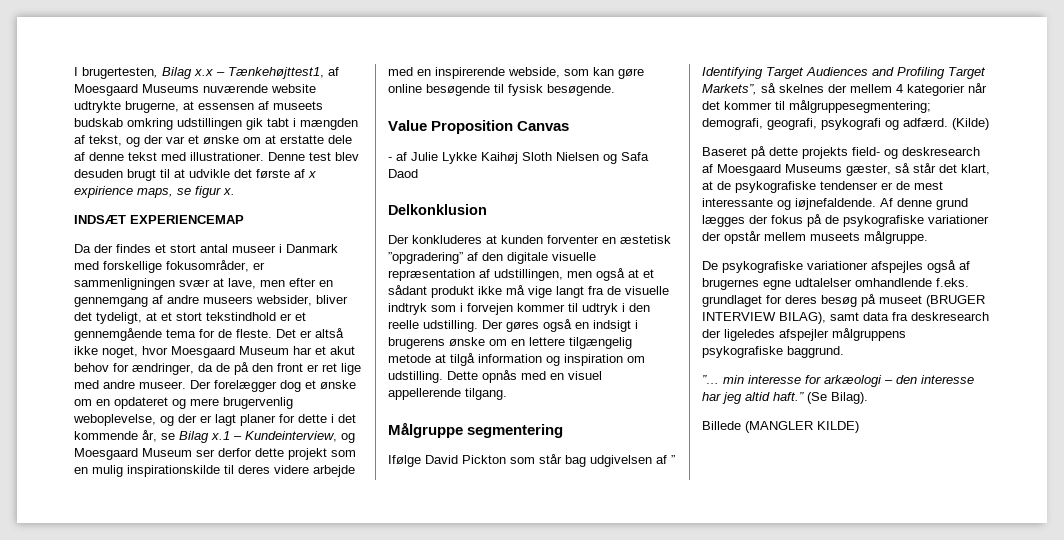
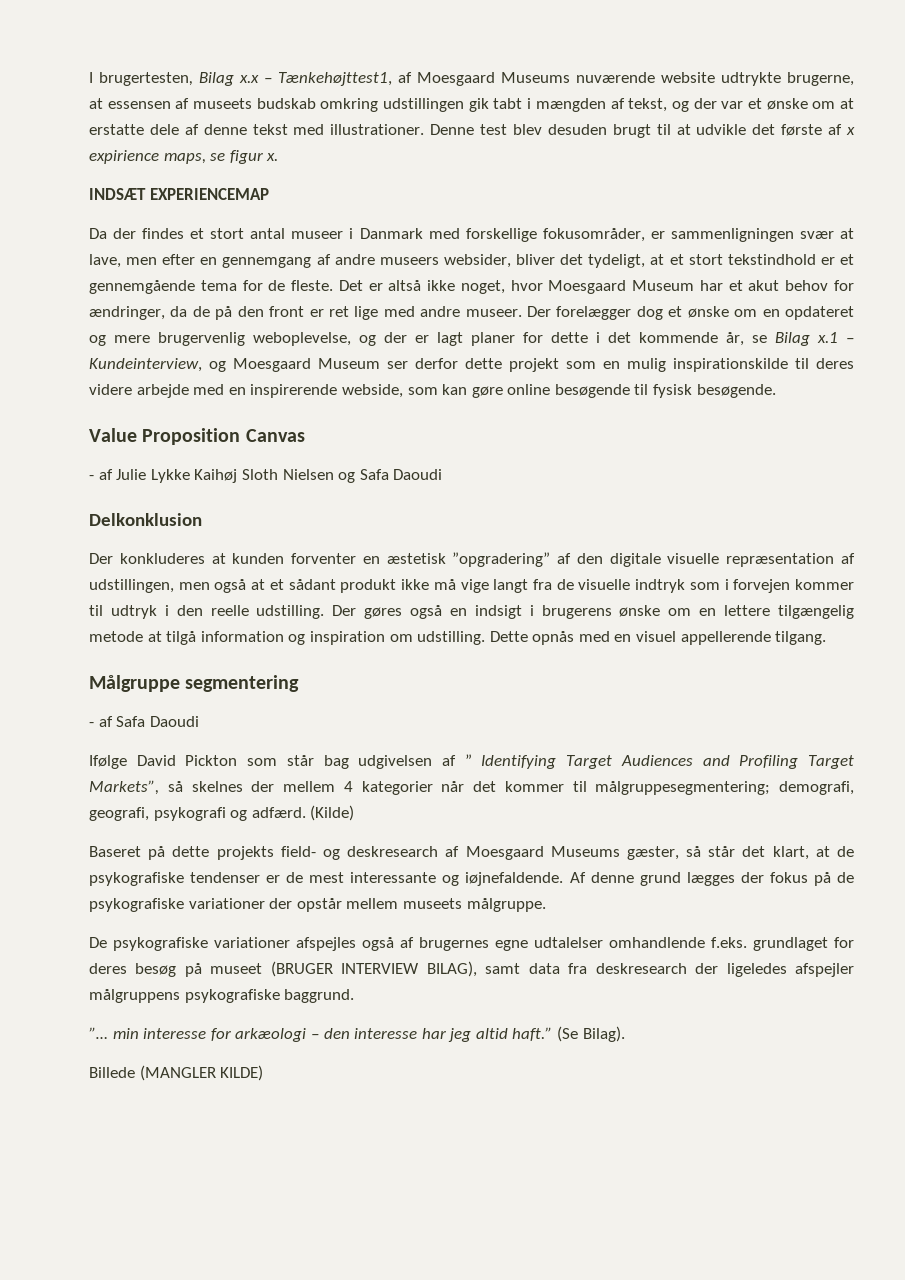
[388,169,418,178] Daod -> [393,469,443,480] Daoudi
(564, 431) none -> [89,716,199,727] // - af Safa Daoudi

